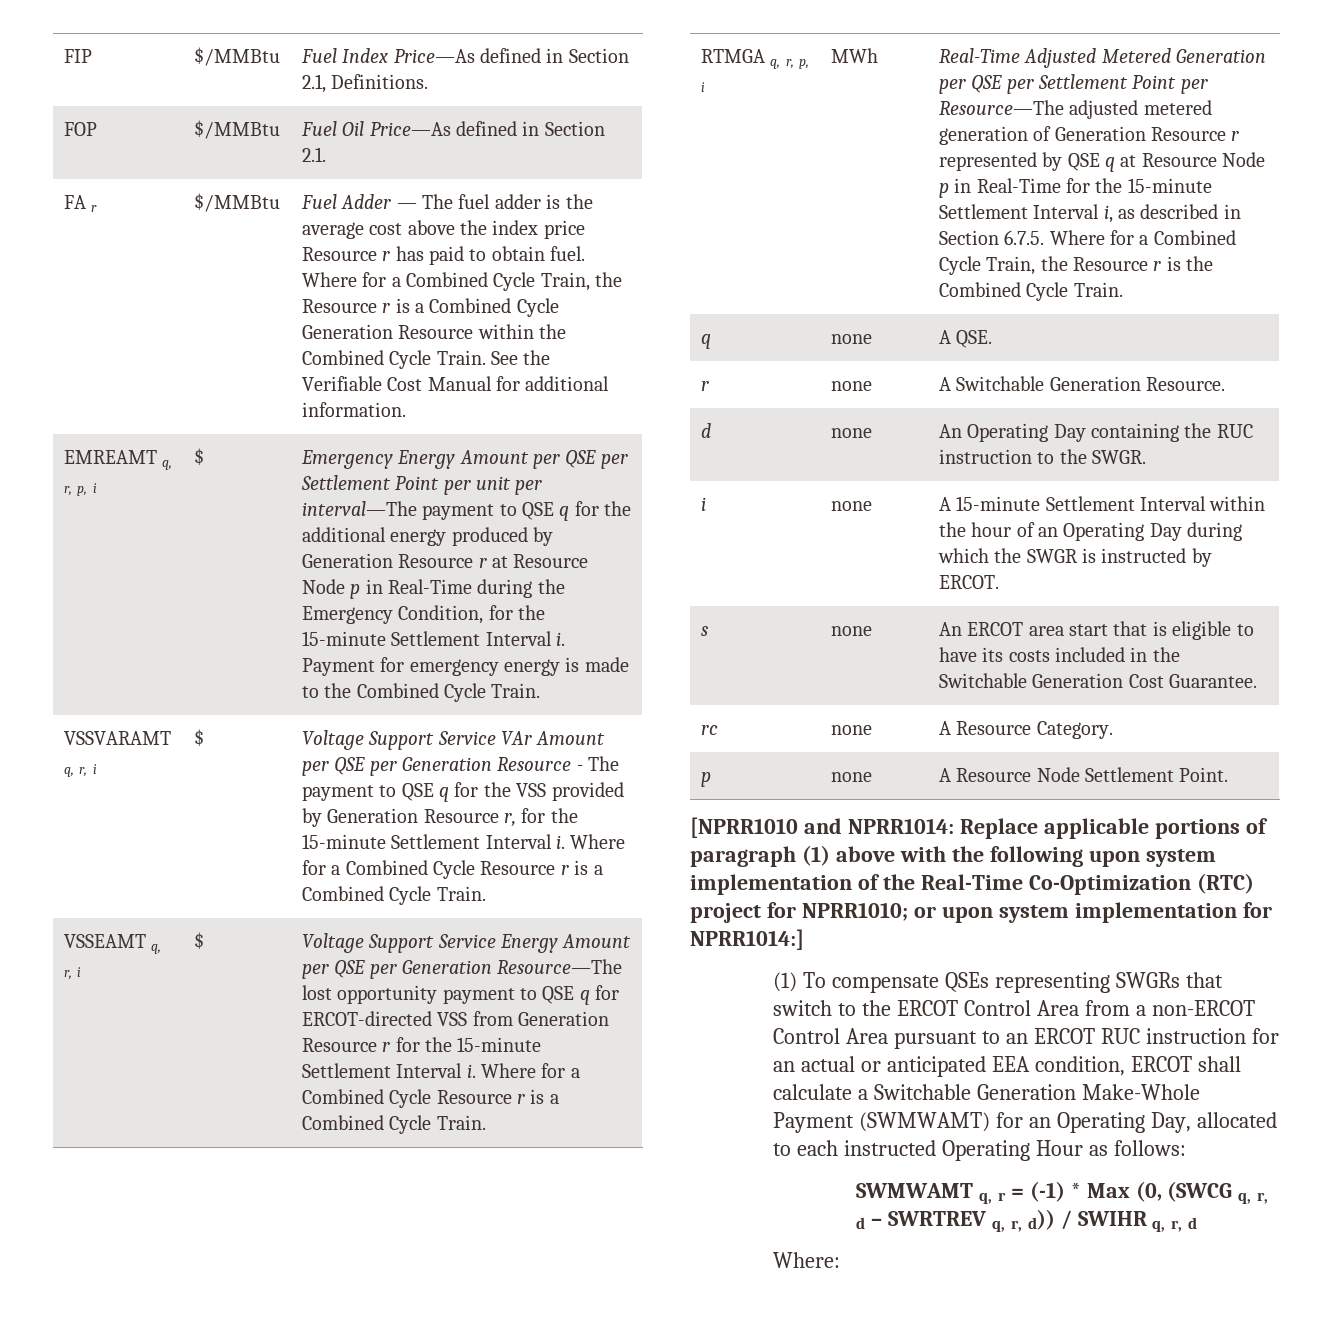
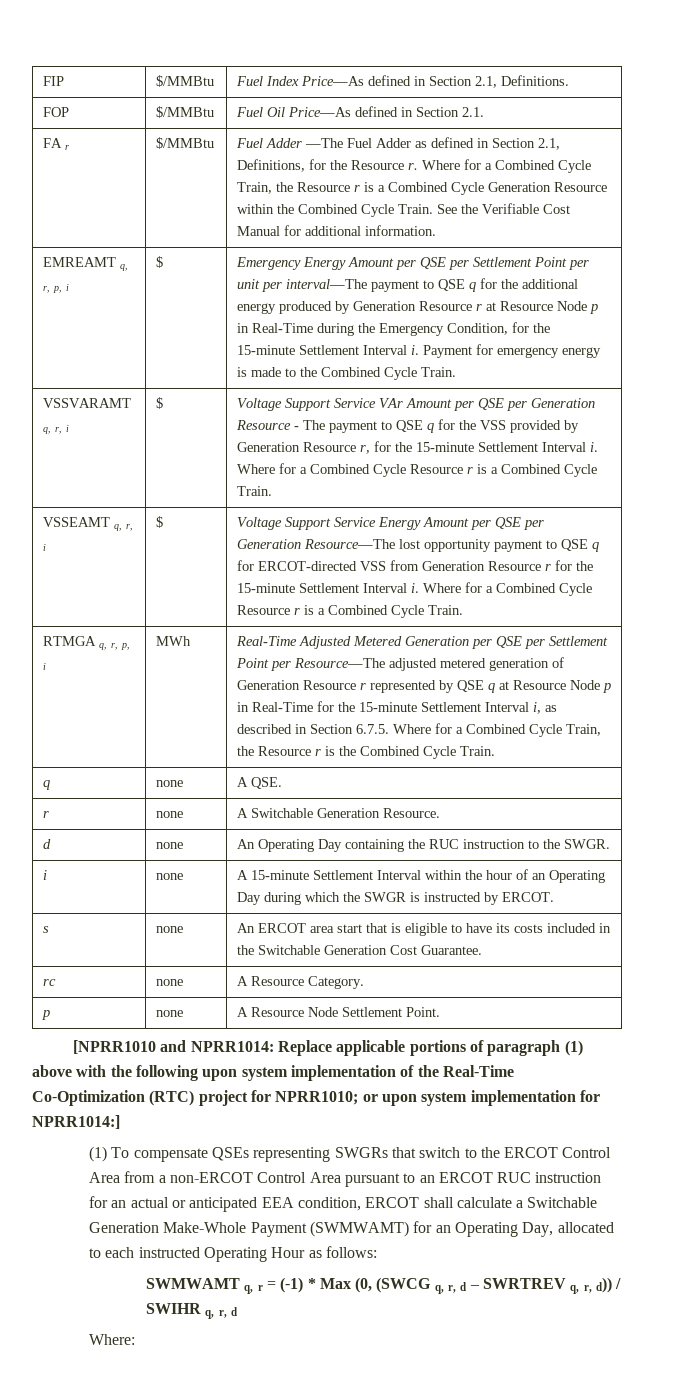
[396,194,593,209] [301,220,585,239] [301,246,586,265] — The fuel adder is the average cost above the index price Resource r has paid to obtain fuel. -> [304,137,560,150] [236,159,418,172] —The Fuel Adder as defined in Section 2.1, Definitions, for the Resource r.

